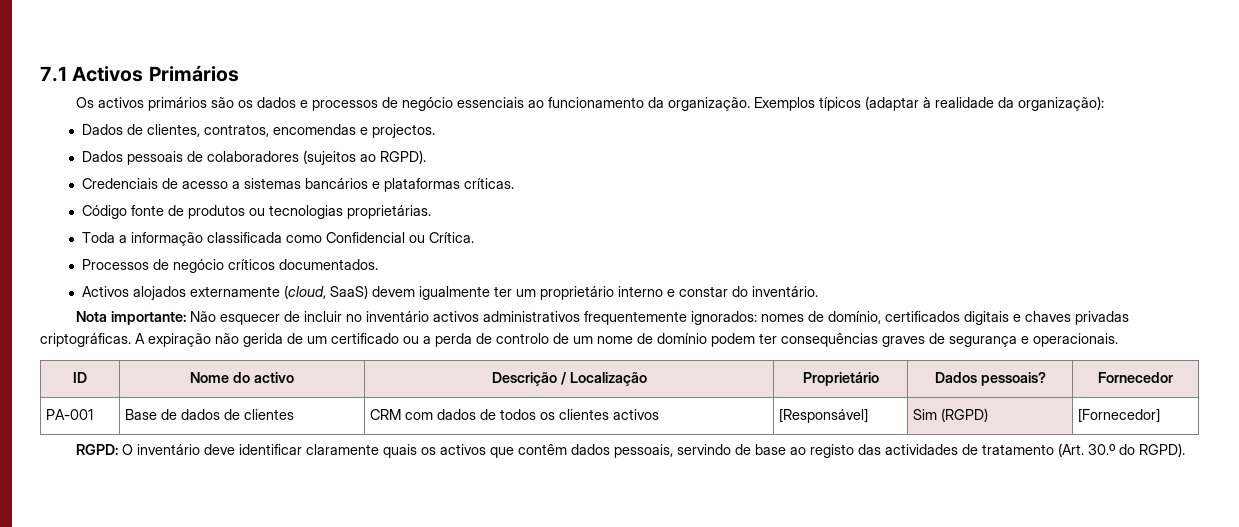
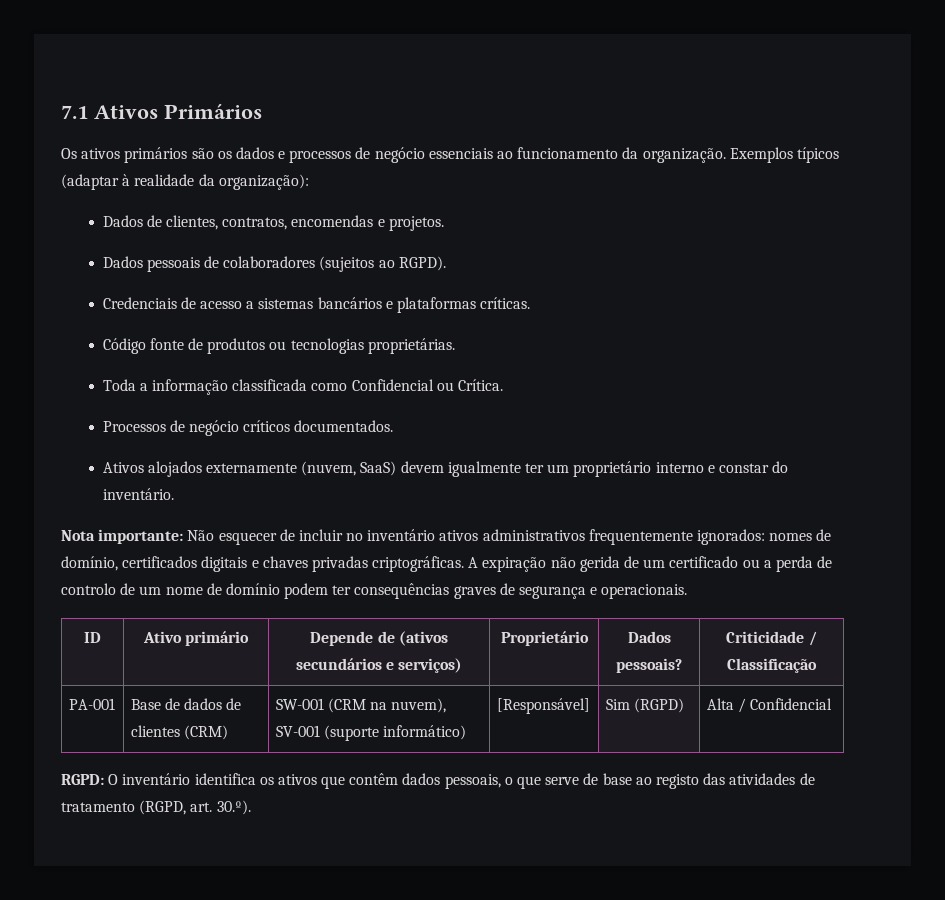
[72,66,144,82] Activos -> [94,105,158,119] Ativos
[98,97,145,108] activos -> [81,148,121,159] ativos
[371,124,435,138] projectos. -> [388,216,444,231] projetos.
[81,286,129,297] Activos -> [102,462,144,473] Ativos
[283,285,326,299] (cloud, -> [301,461,357,476] (nuvem,
[433,311,480,322] activos -> [439,530,479,541] ativos
[190,372,294,383] [491,372,647,386] Nome do activo | Descrição / Localização -> [142,631,250,646] [310,631,448,646] [295,658,463,673] Ativo primário | Depende de (ativos secundários e serviços)
[1098,372,1173,383] Fornecedor -> [726,631,817,646] [727,658,817,673] Criticidade / Classificação
[369,409,659,420] | CRM com dados de todos os clientes activos -> [183,725,228,740] [275,698,447,713] [275,725,466,741] (CRM) | SW-001 (CRM na nuvem), SV-001 (suporte informático)
[1077,408,1160,423] [Fornecedor] -> [706,698,832,713] Alta / Confidencial
[204,444,487,458] deve identificar claramente quais os activos -> [194,773,317,785] identifica os ativos
[677,444,732,455] servindo -> [504,776,580,789] o que serve
[885,444,959,455] actividades -> [729,773,796,785] atividades
[1058,443,1186,457] (Art. 30.º do RGPD). -> [139,800,251,815] (RGPD, art. 30.º).

